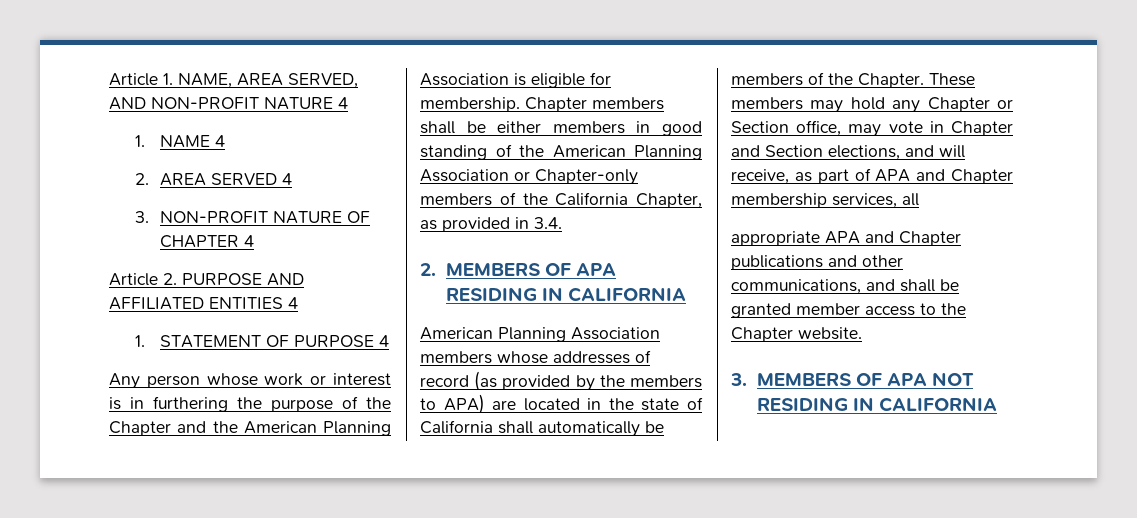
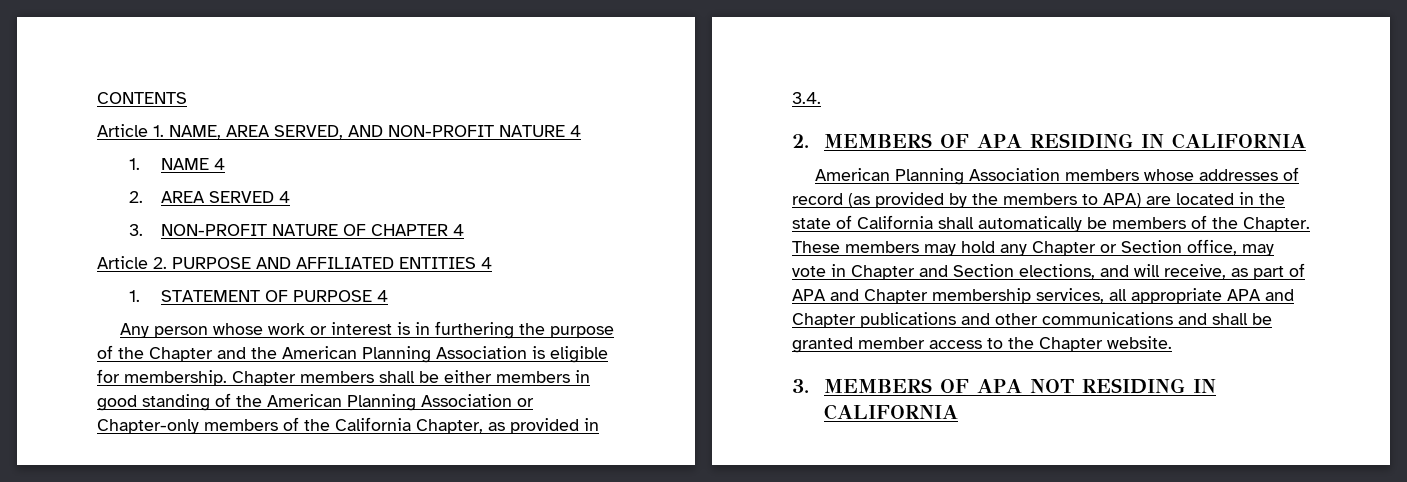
(109, 79) none -> [97,92,187,104] CONTENTS //
(919, 199) // -> (1127, 295) none
[731,279,861,294] communications, -> [1042,312,1173,325] communications

